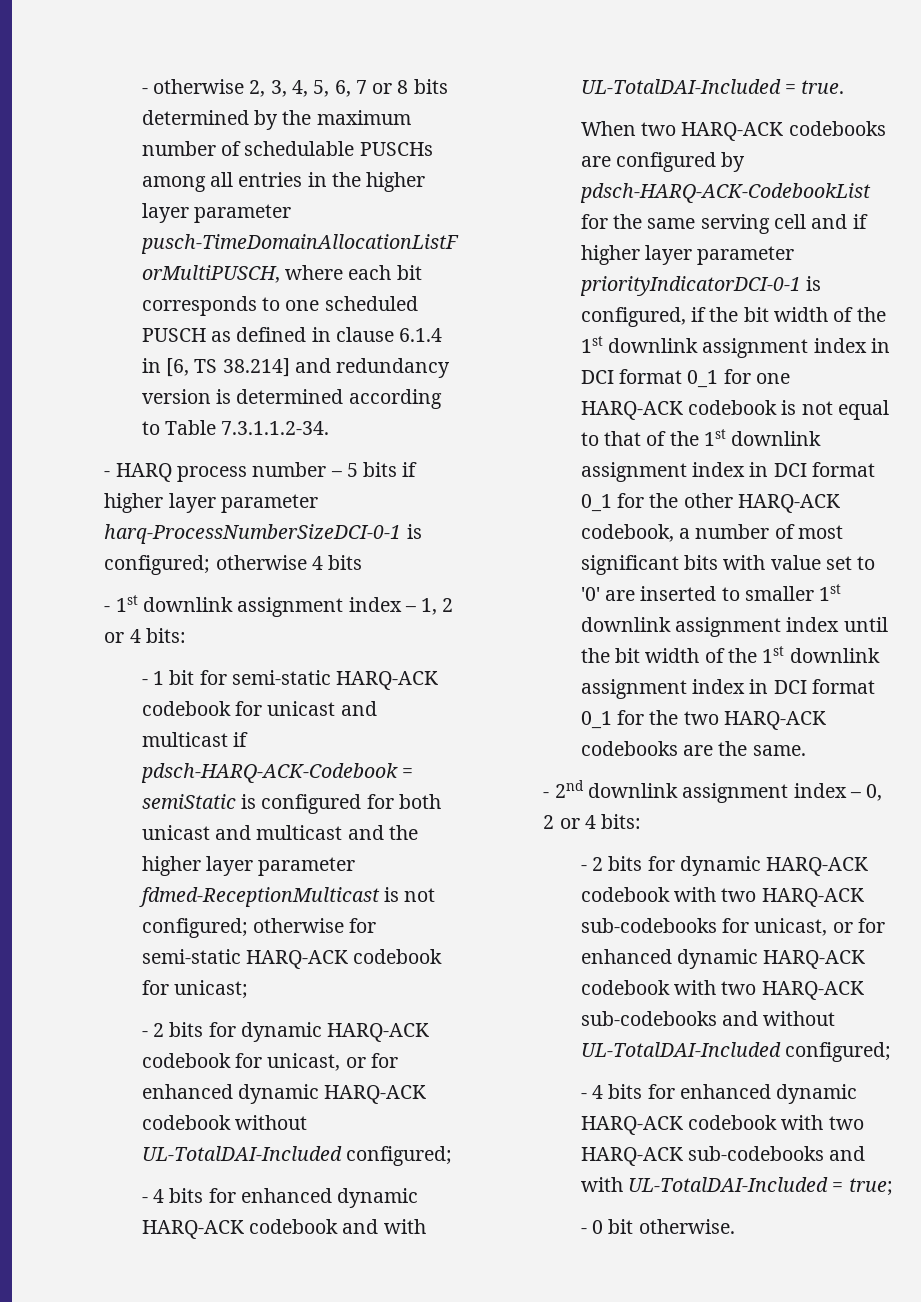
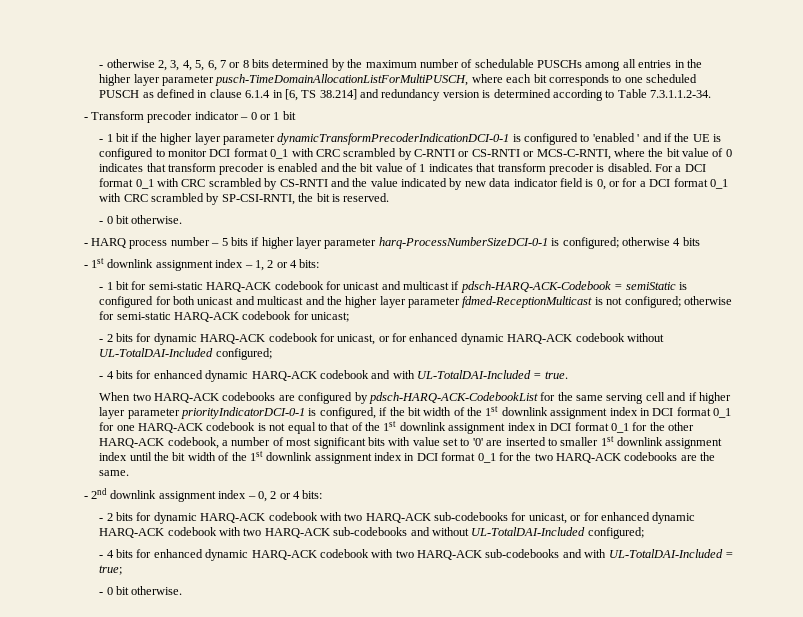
(330, 428) none -> [83,111,296,123] [99,133,722,145] [99,148,732,160] [99,163,706,175] [99,178,728,190] [99,193,390,205] [99,215,183,224] // - Transform precoder indicator – 0 or 1 bit // - 1 bit if the higher layer parameter dynamicTransformPrecoderIndicationDCI-0-1 is configured to 'enabled ' and if the UE is configured to monitor DCI format 0_1 with CRC scrambled by C-RNTI or CS-RNTI or MCS-C-RNTI, where the bit value of 0 indicates that transform precoder is enabled and the bit value of 1 indicates that transform precoder is disabled. For a DCI format 0_1 with CRC scrambled by CS-RNTI and the value indicated by new data indicator field is 0, or for a DCI format 0_1 with CRC scrambled by SP-CSI-RNTI, the bit is reserved. // - 0 bit otherwise.

